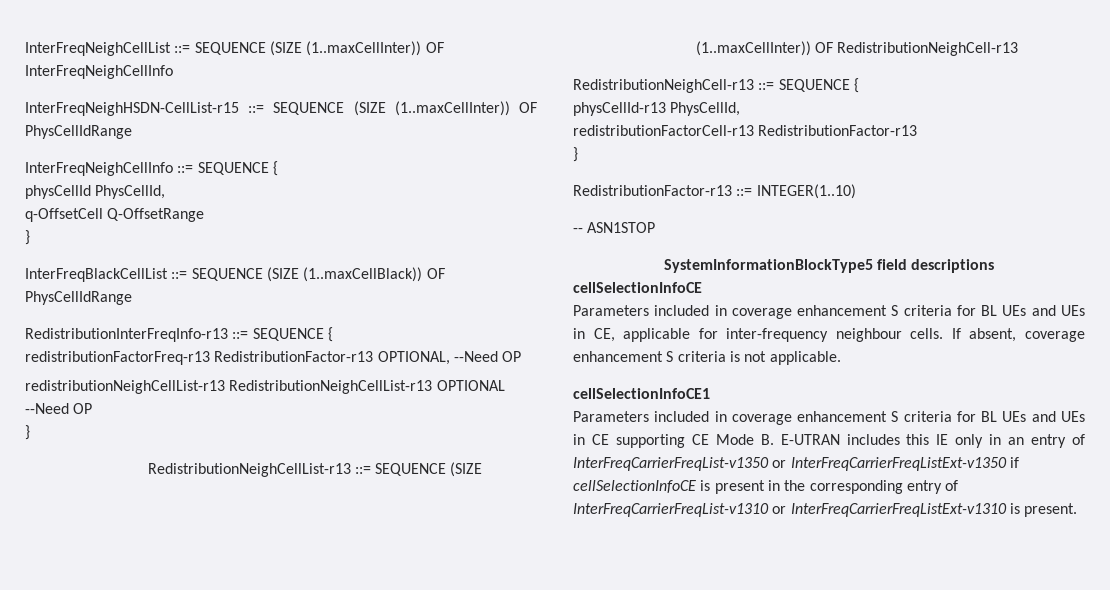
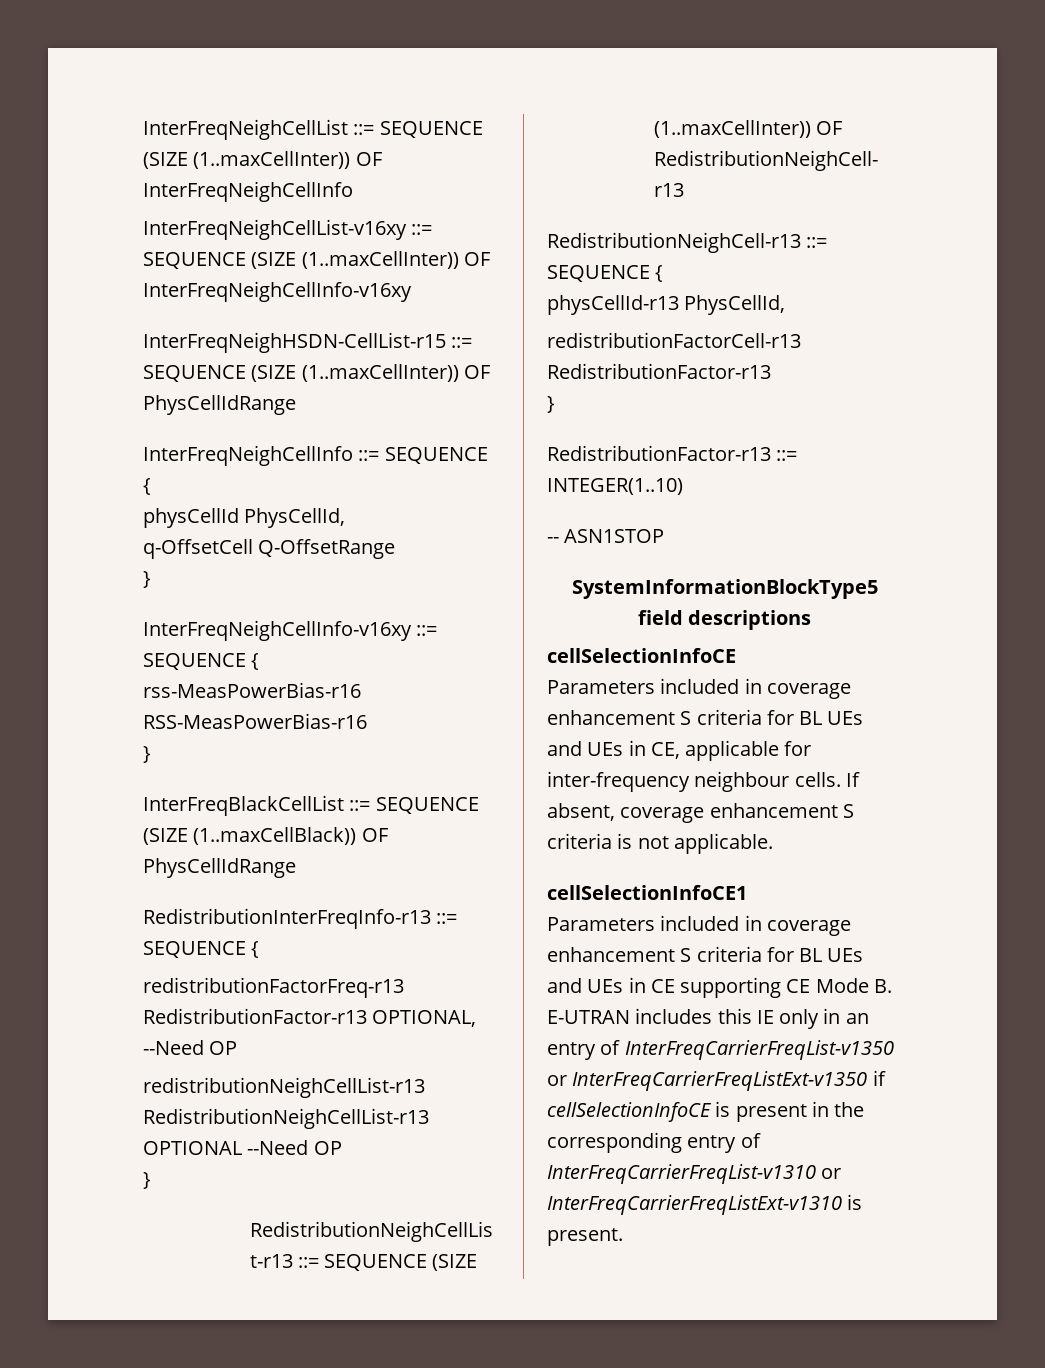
(173, 72) none -> [143,219,433,240] [143,251,490,269] [143,281,412,302] // InterFreqNeighCellList-v16xy ::= SEQUENCE (SIZE (1..maxCellInter)) OF InterFreqNeighCellInfo-v16xy
(30, 237) none -> [143,620,438,641] [143,653,260,670] [143,682,361,698] [143,713,367,729] [143,746,151,763] // InterFreqNeighCellInfo-v16xy ::= SEQUENCE { // rss-MeasPowerBias-r16 RSS-MeasPowerBias-r16 // }

